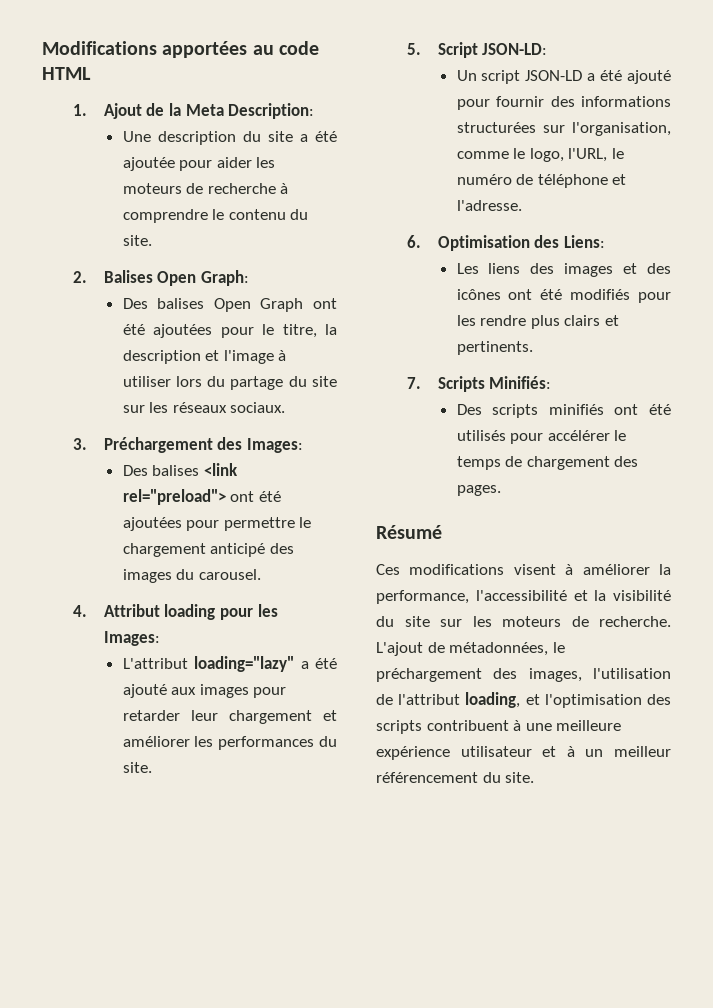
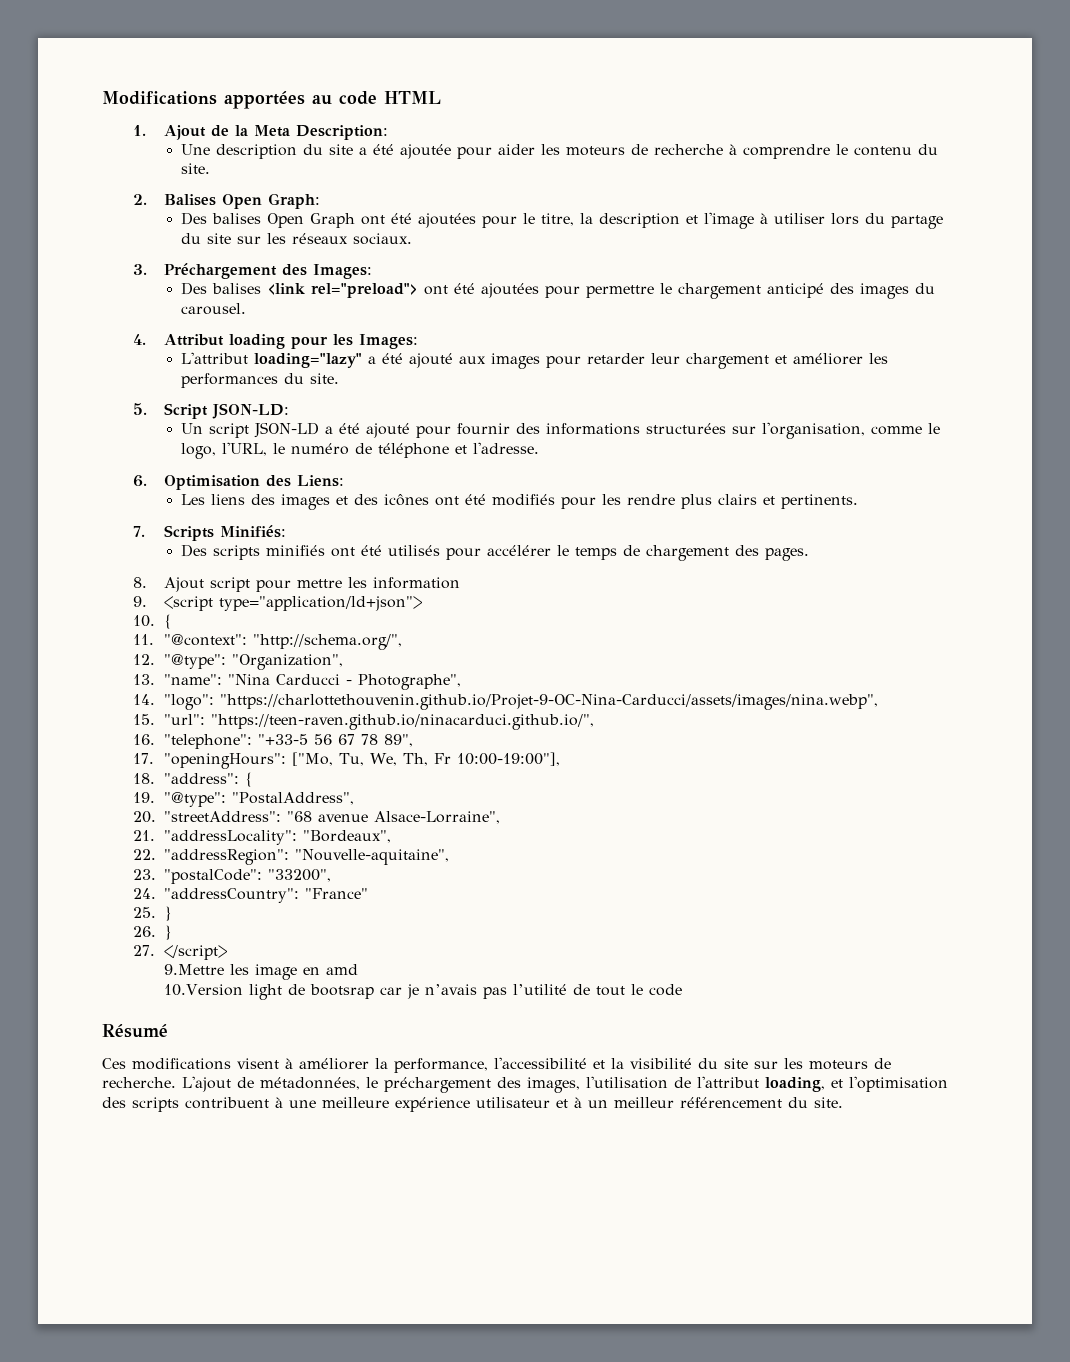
(501, 490) none -> [132,577,460,592] [132,596,422,611] [132,614,172,629] [132,634,402,650] [132,654,343,670] [132,674,461,690] [132,694,878,710] [132,714,594,730] [132,734,413,749] [132,752,560,769] [132,772,253,787] [132,792,354,807] [132,811,500,824] [132,830,391,845] [132,849,449,865] [132,869,331,884] [132,888,368,903] [132,906,172,921] [132,925,172,940] [132,945,227,960] [163,964,358,980] [163,984,682,1000] // 8. Ajout script pour mettre les information // 9. <script type="application/ld+json"> // 10. { // 11. "@context": "http://schema.org/", // 12. "@type": "Organization", // 13. "name": "Nina Carducci - Photographe", // 14. "logo": "https://charlottethouvenin.github.io/Projet-9-OC-Nina-Carducci/assets/images/nina.webp", // 15. "url": "https://teen-raven.github.io/ninacarduci.github.io/", // 16. "telephone": "+33-5 56 67 78 89", // 17. "openingHours": ["Mo, Tu, We, Th, Fr 10:00-19:00"], // 18. "address": { // 19. "@type": "PostalAddress", // 20. "streetAddress": "68 avenue Alsace-Lorraine", // 21. "addressLocality": "Bordeaux", // 22. "addressRegion": "Nouvelle-aquitaine", // 23. "postalCode": "33200", // 24. "addressCountry": "France" // 25. } // 26. } // 27. </script> // 9.Mettre les image en amd // 10.Version light de bootsrap car je n’avais pas l’utilité de tout le code

